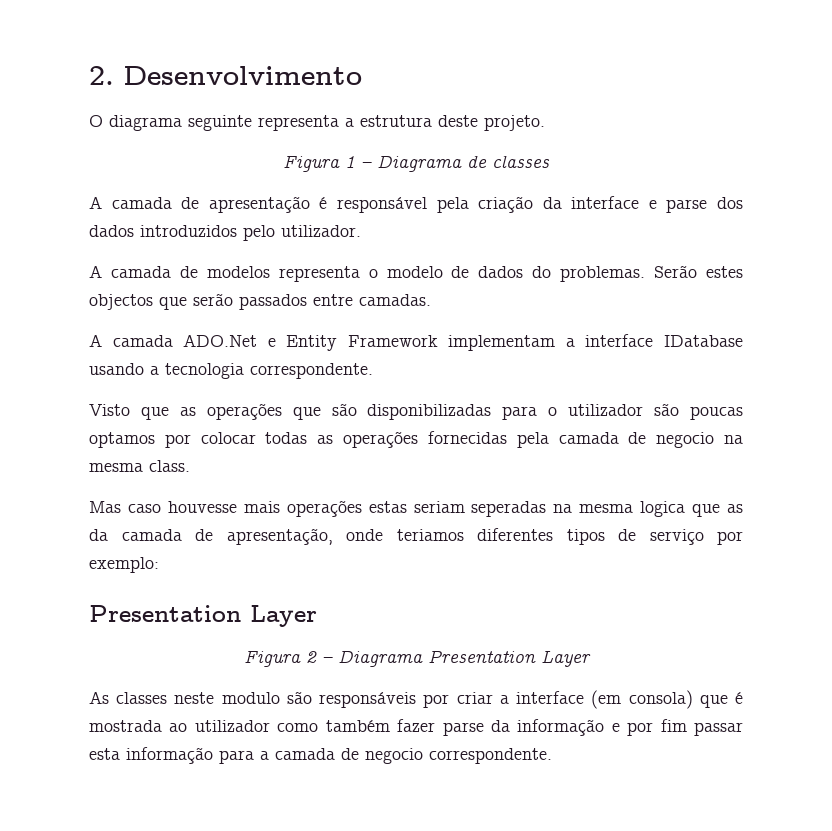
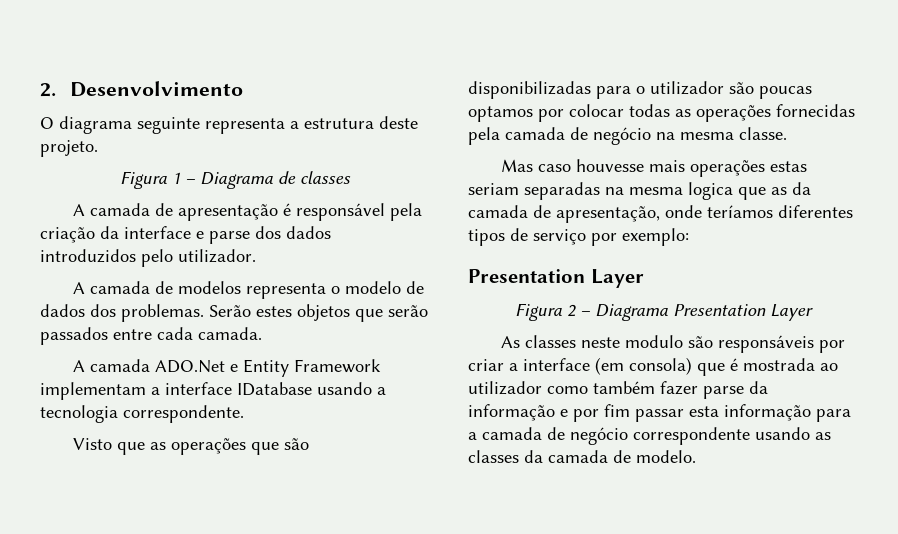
[532,266,552,278] do -> [90,304,116,317] dos
[89,294,153,310] objectos -> [297,304,350,321] objetos
[359,294,431,306] camadas. -> [157,327,262,340] cada camada.
[656,432,744,448] [89,460,190,472] negocio na mesma class. -> [593,127,787,145] negócio na mesma classe.
[471,501,547,517] seperadas -> [524,182,600,200] separadas
[396,529,464,541] teriamos -> [707,205,773,218] teríamos
[365,748,552,764] negocio correspondente. -> [570,427,831,445] [468,450,696,463] negócio correspondente usando as classes da camada de modelo.

